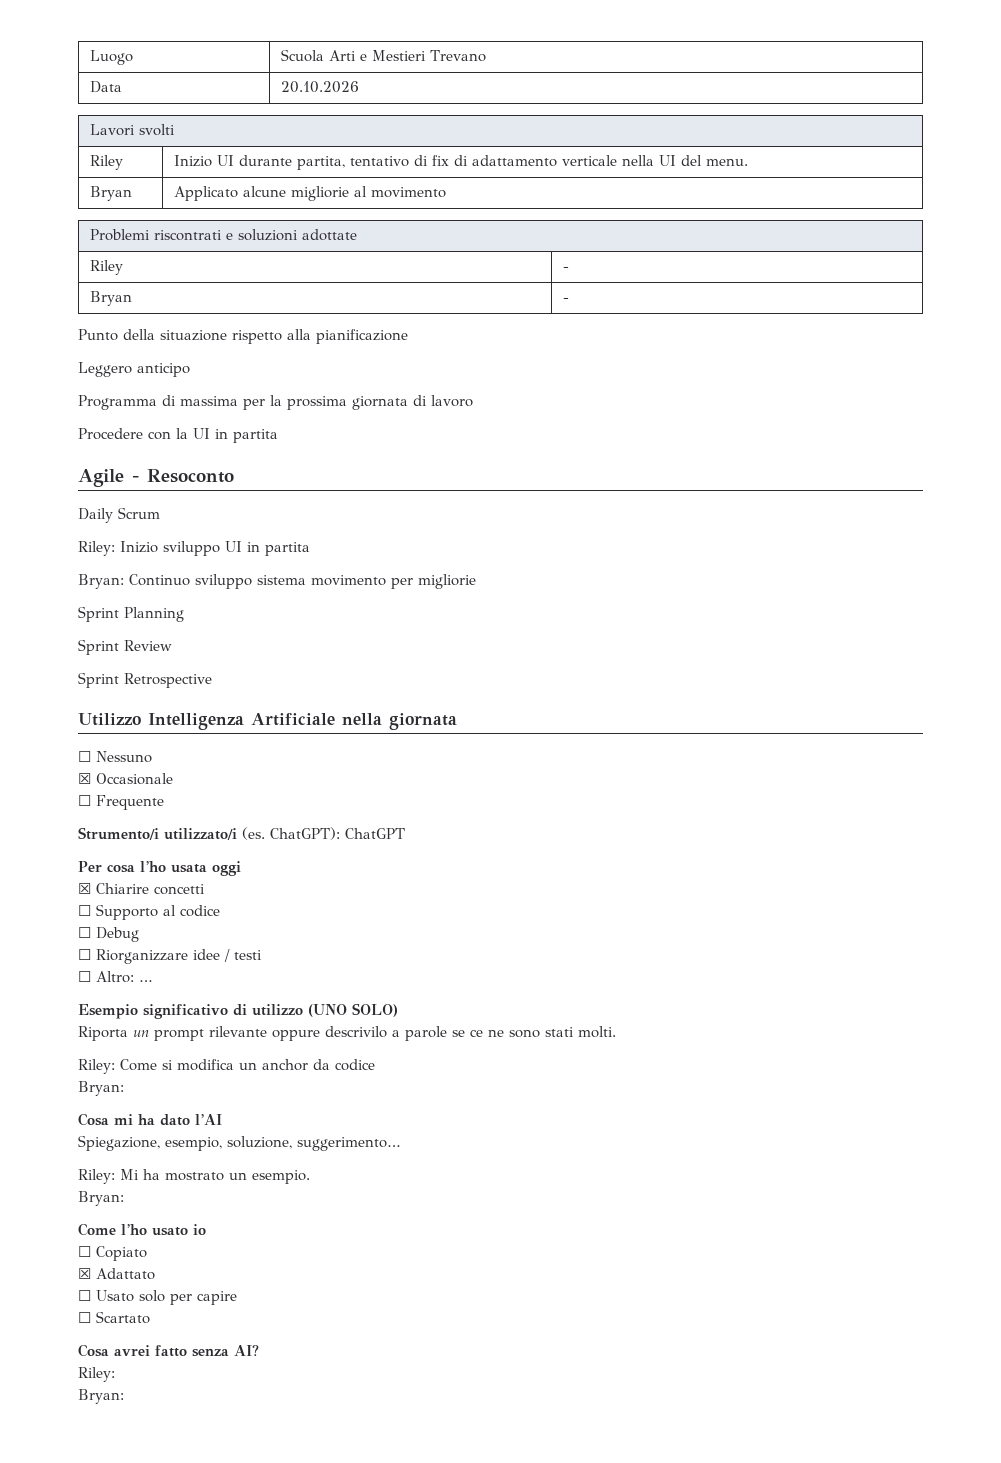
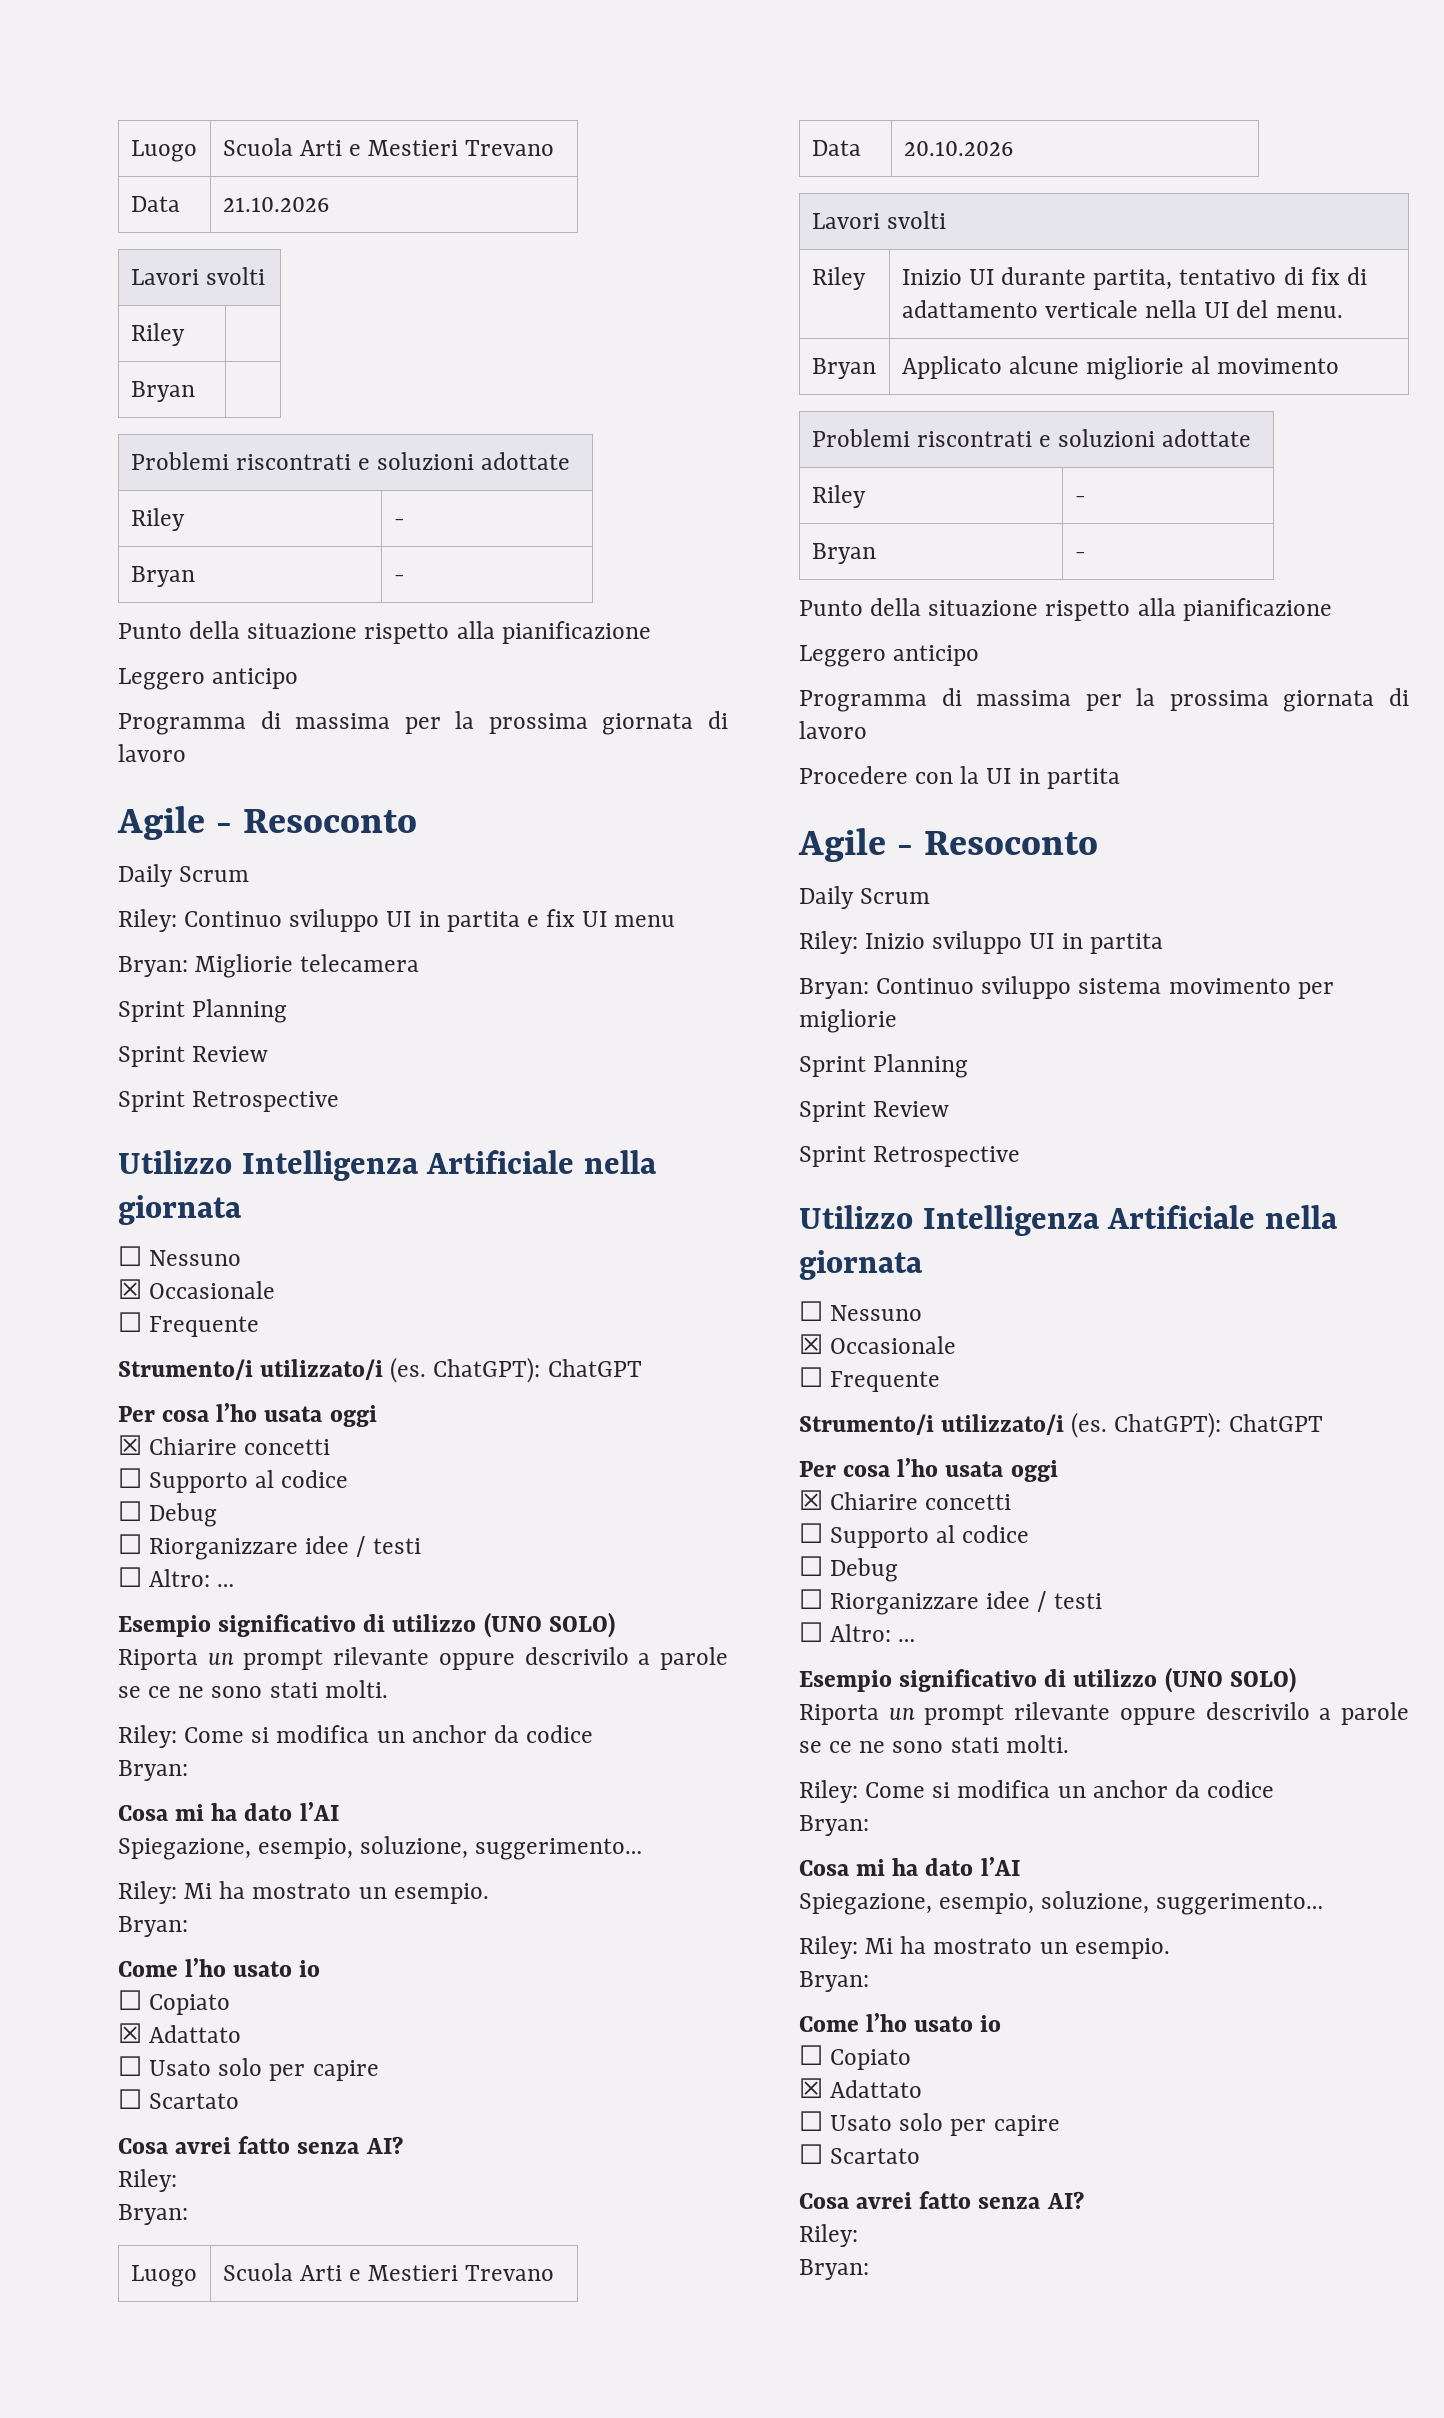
[89,50,133,65] [280,49,486,62] Luogo | Scuola Arti e Mestieri Trevano -> [130,140,197,162] [222,138,555,156] [130,196,180,212] [222,197,329,212] [130,267,265,285] [130,323,185,346] [130,381,195,402] [130,452,571,470] [130,508,185,531] [393,519,405,526] [130,566,195,587] [393,575,405,582] [118,621,651,644] [118,668,299,690] [118,711,728,735] [118,744,186,762] [117,806,418,840] [118,864,250,887] [118,909,676,932] [118,954,420,978] [118,999,288,1023] [118,1046,269,1067] [118,1091,340,1112] [118,1150,656,1181] [118,1195,241,1225] [118,1246,242,1266] [118,1279,276,1299] [118,1312,260,1337] [118,1357,642,1383] [118,1403,377,1427] [118,1435,331,1455] [118,1468,349,1493] [118,1501,218,1527] [118,1534,421,1560] [118,1567,235,1587] [118,1612,615,1638] [118,1647,728,1670] [118,1680,388,1698] [118,1725,594,1748] [118,1760,188,1781] [118,1802,339,1821] [118,1836,643,1860] [118,1881,489,1904] [118,1916,188,1937] [118,1958,321,1977] [118,1990,231,2015] [118,2023,242,2043] [118,2056,379,2081] [118,2089,240,2109] [118,2136,403,2154] [118,2169,177,2192] [118,2204,188,2225] [130,2265,197,2287] [222,2263,555,2281] Luogo | Scuola Arti e Mestieri Trevano // Data | 21.10.2026 // Lavori svolti // Riley | // Bryan | // Problemi riscontrati e soluzioni adottate // Riley | - // Bryan | - // Punto della situazione rispetto alla pianificazione // Leggero anticipo // Programma di massima per la prossima giornata di lavoro // Agile - Resoconto // Daily Scrum // Riley: Continuo sviluppo UI in partita e fix UI menu // Bryan: Migliorie telecamera // Sprint Planning // Sprint Review // Sprint Retrospective // Utilizzo Intelligenza Artificiale nella giornata // ☐ Nessuno // ☒ Occasionale // ☐ Frequente // Strumento/i utilizzato/i (es. ChatGPT): ChatGPT // Per cosa l’ho usata oggi // ☒ Chiarire concetti // ☐ Supporto al codice // ☐ Debug // ☐ Riorganizzare idee / testi // ☐ Altro: … // Esempio significativo di utilizzo (UNO SOLO) // Riporta un prompt rilevante oppure descrivilo a parole se ce ne sono stati molti. // Riley: Come si modifica un anchor da codice // Bryan: // Cosa mi ha dato l’AI // Spiegazione, esempio, soluzione, suggerimento… // Riley: Mi ha mostrato un esempio. // Bryan: // Come l’ho usato io // ☐ Copiato // ☒ Adattato // ☐ Usato solo per capire // ☐ Scartato // Cosa avrei fatto senza AI? // Riley: // Bryan: // Luogo | Scuola Arti e Mestieri Trevano

